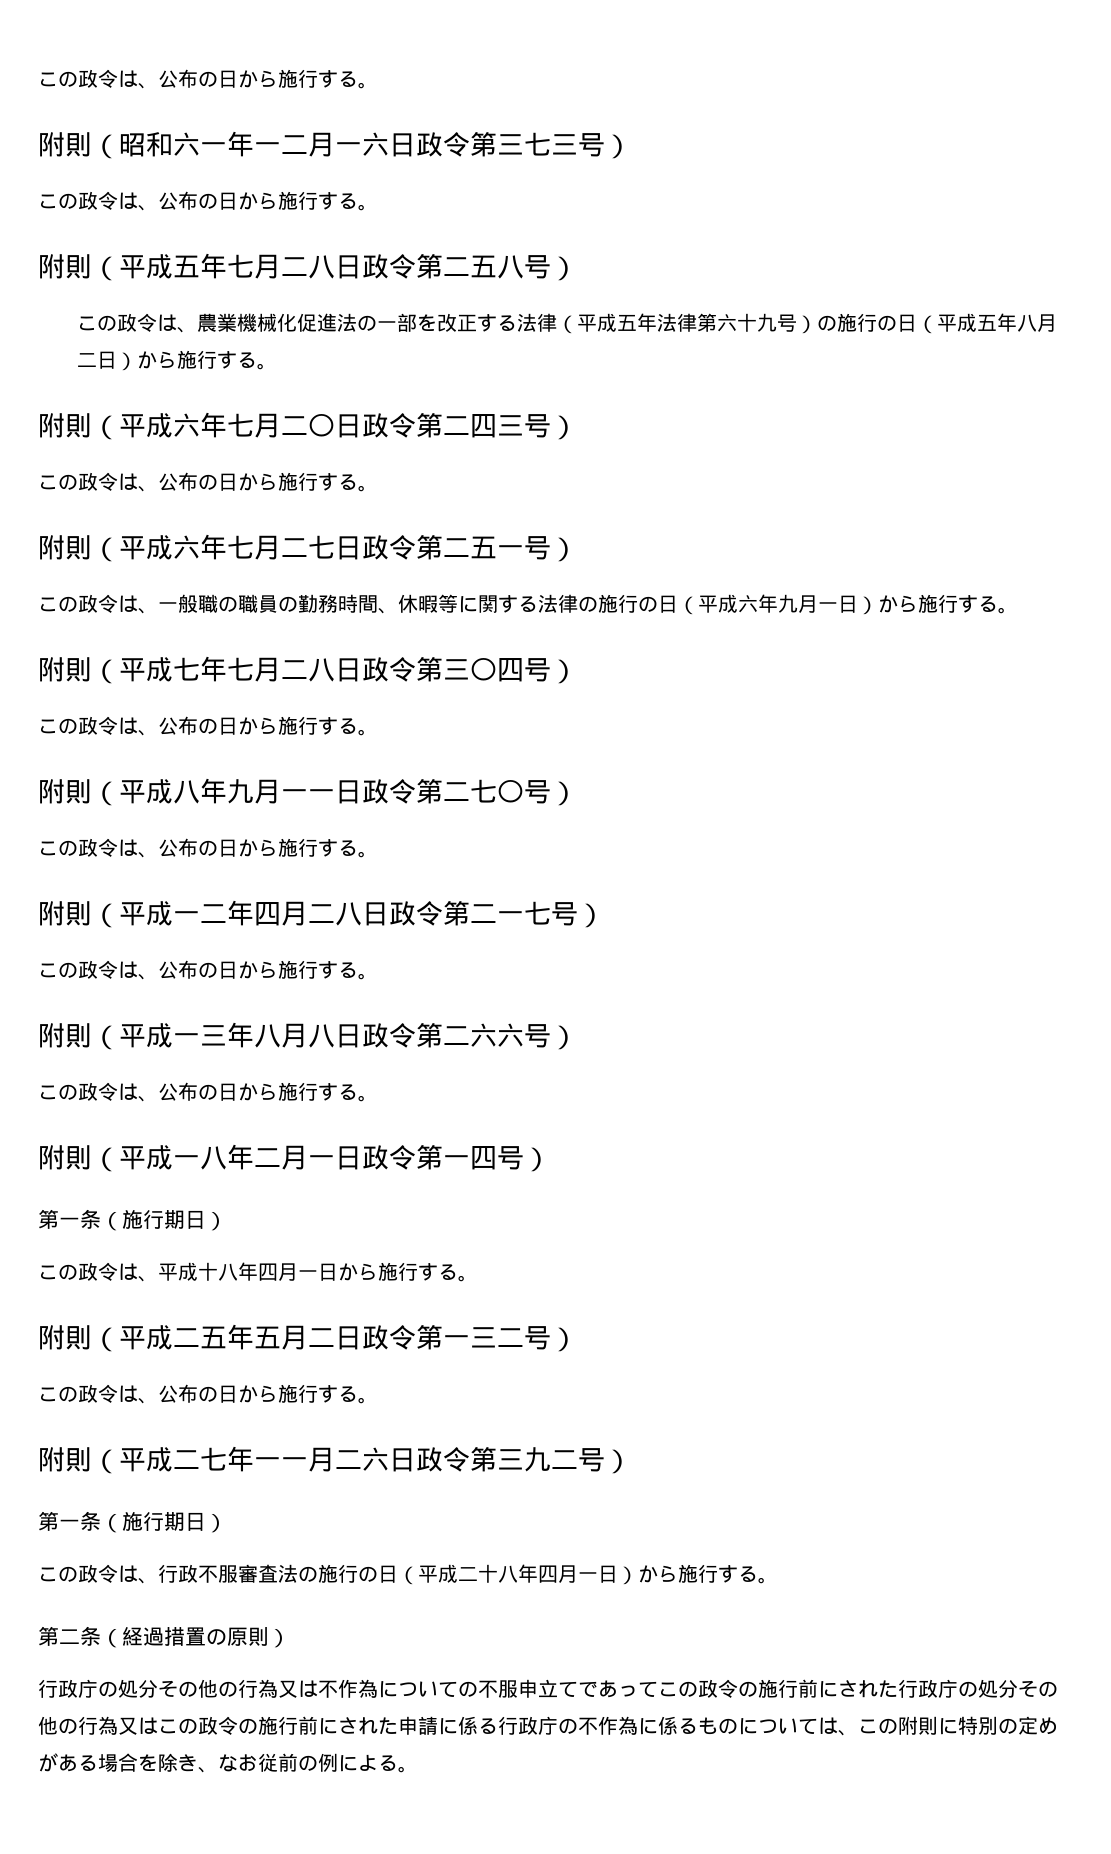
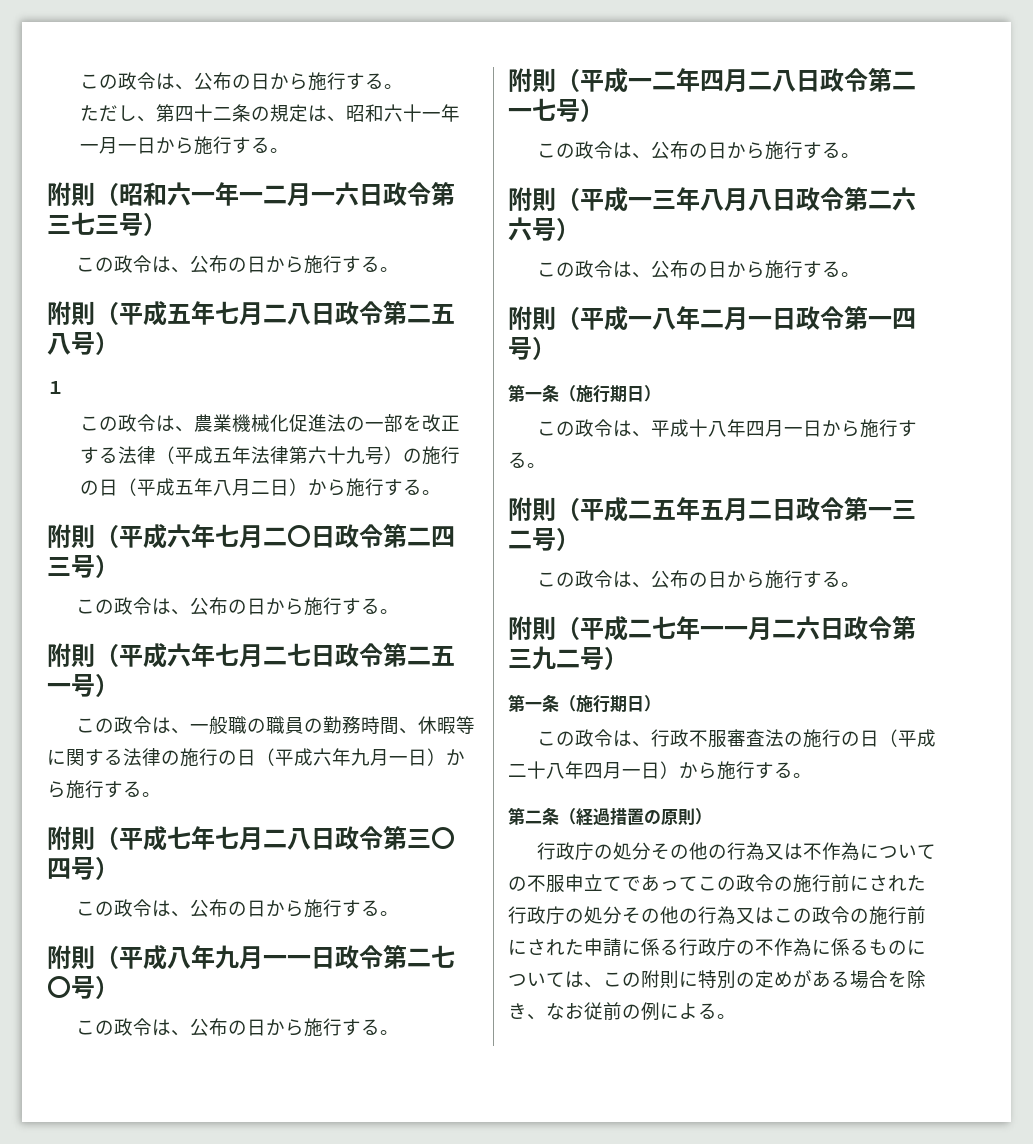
[38,69,378,89] この政令は、公布の日から施行する。 -> [79,72,403,91] [79,104,460,122] [79,136,289,155] この政令は、公布の日から施行する。 // ただし、第四十二条の規定は、昭和六十一年一月一日から施行する。
(578, 268) none -> [47,381,64,394] // １

